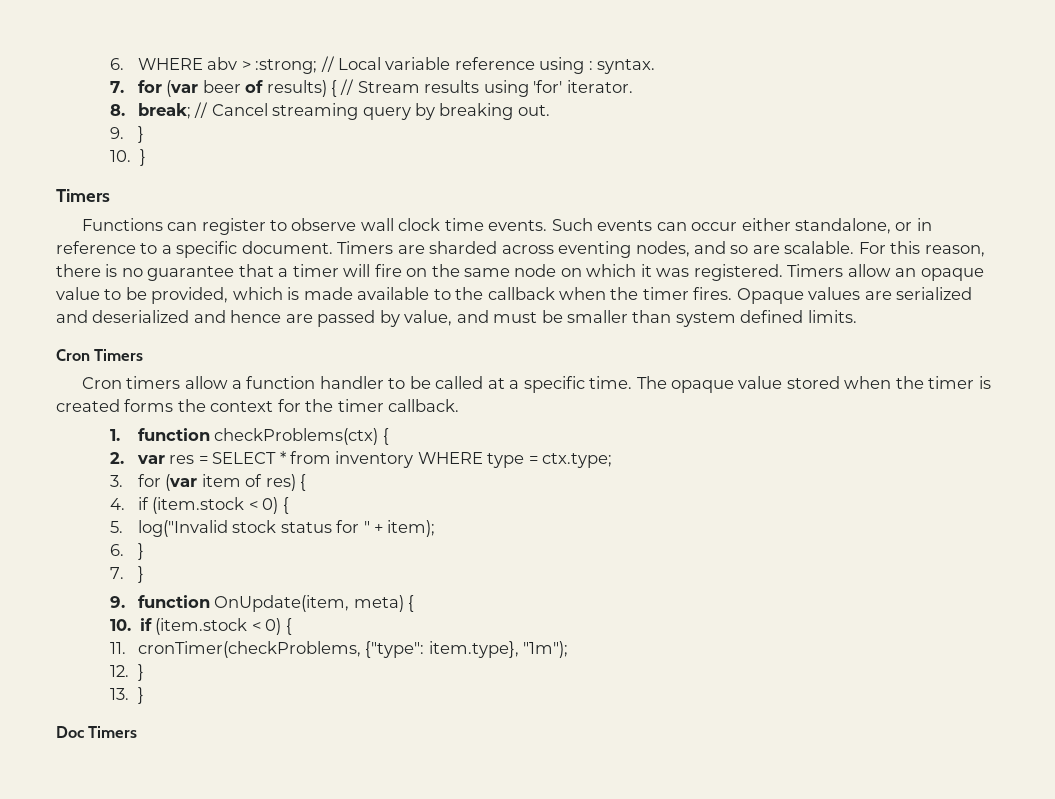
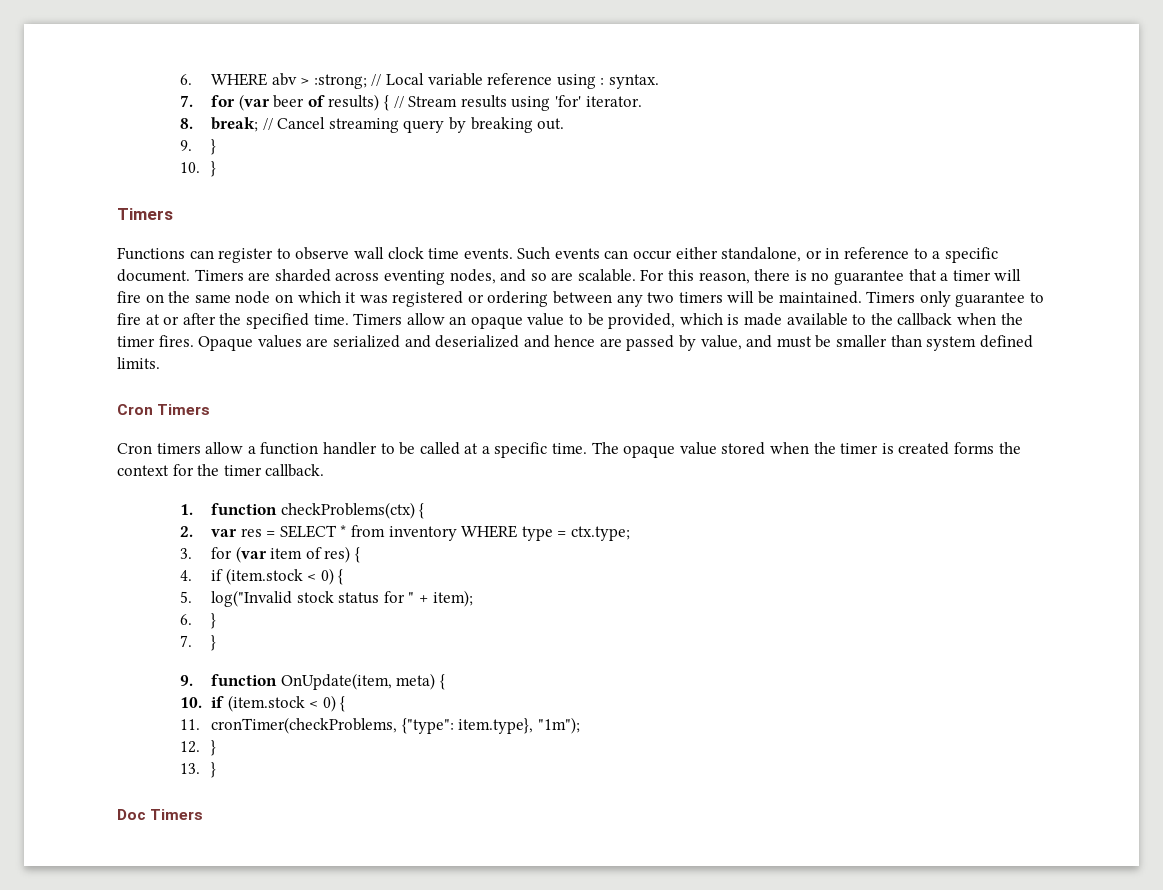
[693,264,783,281] registered. -> [392,291,1044,307] [117,313,349,329] registered or ordering between any two timers will be maintained. Timers only guarantee to fire at or after the specified time.

